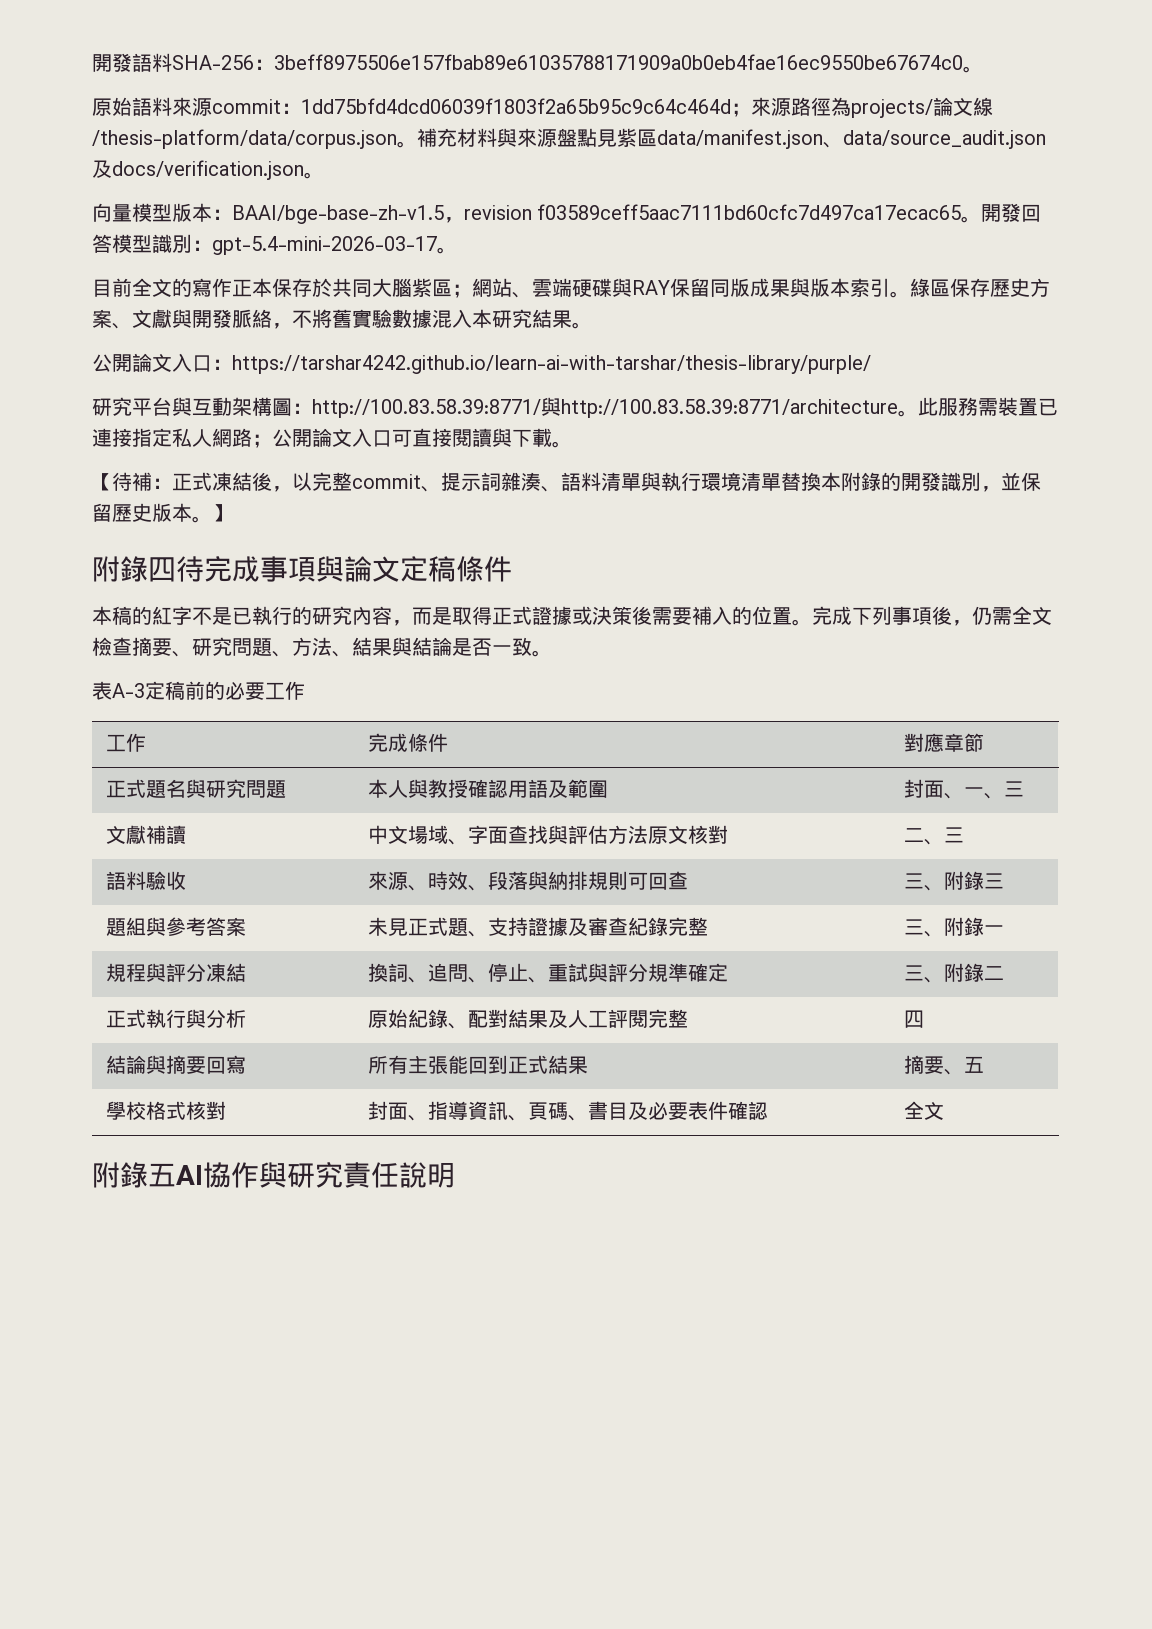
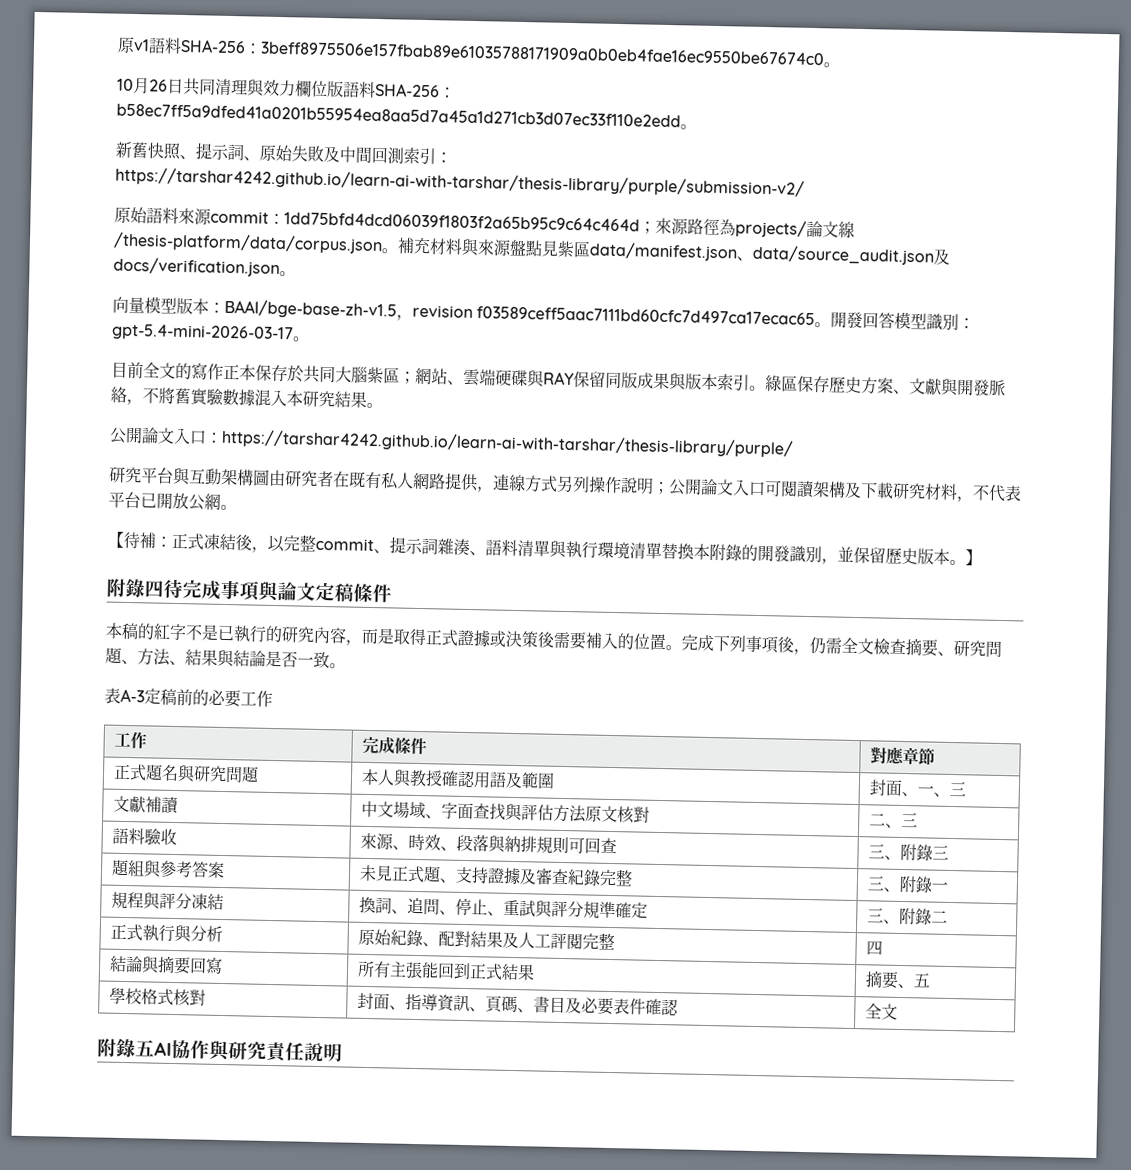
[92,53,132,72] 開發 -> [117,36,150,53] 原v1
(983, 69) none -> [117,76,456,98] [116,103,697,130] [115,141,452,166] [115,166,805,198] // 10月26日共同清理與效力欄位版語料SHA-256：b58ec7ff5a9dfed41a0201b55954ea8aa5d7a45a1d271cb3d07ec33f110e2edd。 // 新舊快照、提示詞、原始失敗及中間回測索引：https://tarshar4242.github.io/learn-ai-with-tarshar/thesis-library/purple/submission-v2/
[292,397,1058,418] [92,428,552,448] ：http://100.83.58.39:8771/與http://100.83.58.39:8771/architecture。此服務需裝置已連接指定私人網路；公開論文入口可直接閱讀與下載 -> [268,469,1022,503] [108,491,221,511] 由研究者在既有私人網路提供，連線方式另列操作說明；公開論文入口可閱讀架構及下載研究材料，不代表平台已開放公網

